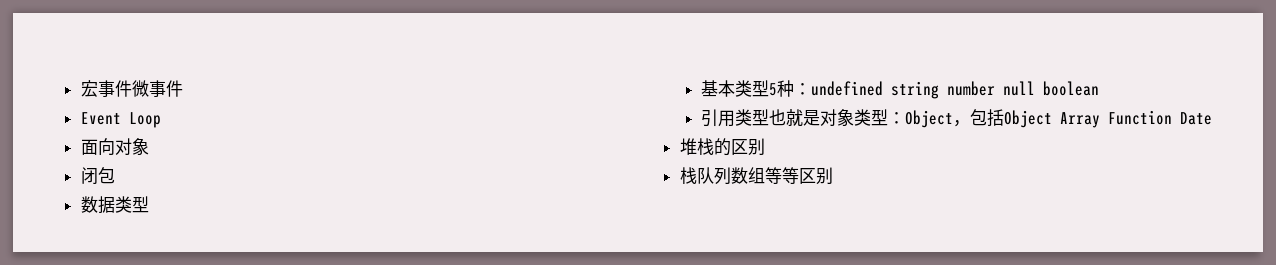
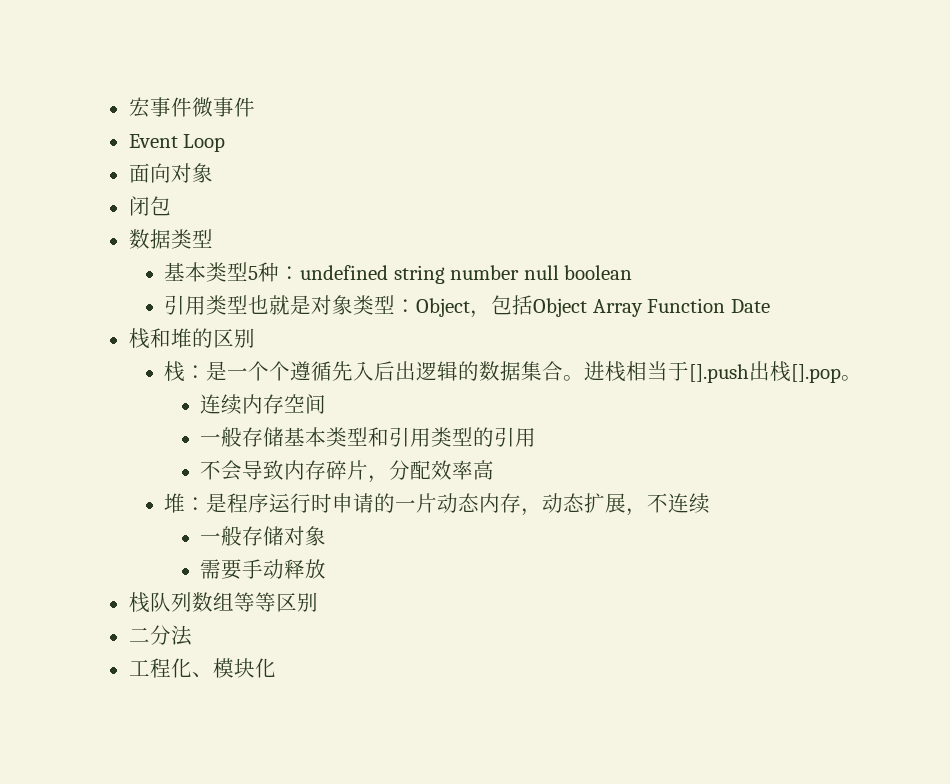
[679,138,714,155] 堆栈 -> [128,328,192,349] 栈和堆
(765, 147) none -> [164,361,863,383] [200,394,327,415] [200,427,537,447] [200,460,495,483] [164,493,711,516] [200,526,327,546] [200,559,327,580] // 栈：是一个个遵循先入后出逻辑的数据集合。进栈相当于[].push出栈[].pop。 // 连续内存空间 // 一般存储基本类型和引用类型的引用 // 不会导致内存碎片，分配效率高 // 堆：是程序运行时申请的一片动态内存，动态扩展，不连续 // 一般存储对象 // 需要手动释放
(833, 176) none -> [128,625,192,646] [128,658,276,678] // 二分法 // 工程化、模块化

